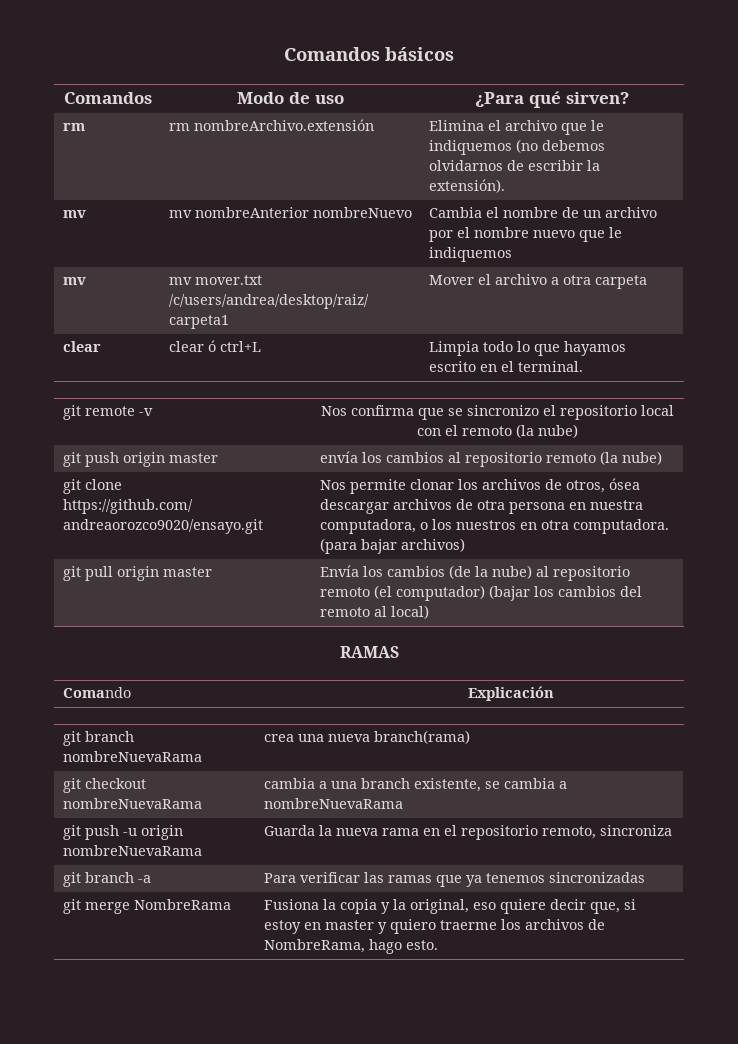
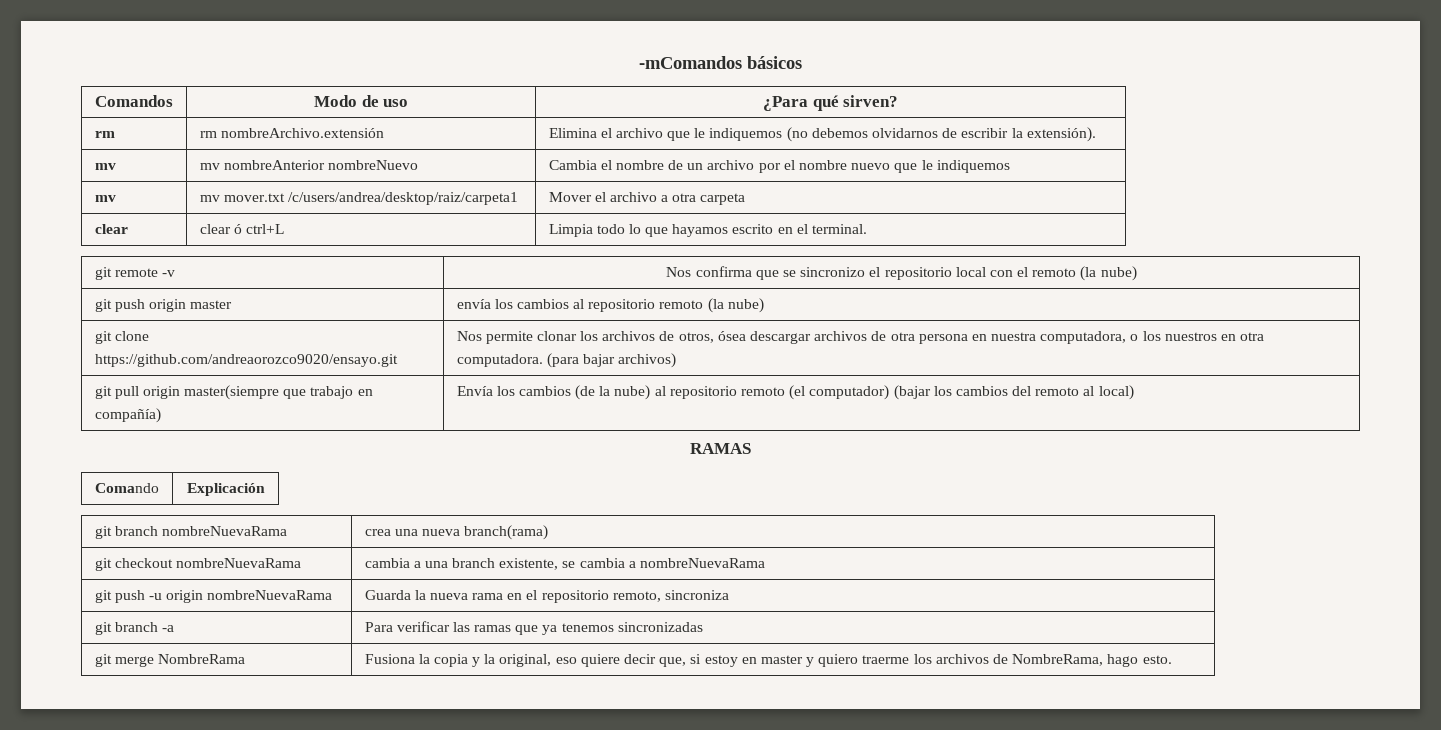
[284,47,380,61] Comandos -> [639,56,742,69] -mComandos
[162,567,212,577] master -> [184,385,373,400] [94,408,161,423] master(siempre que trabajo en compañía)

